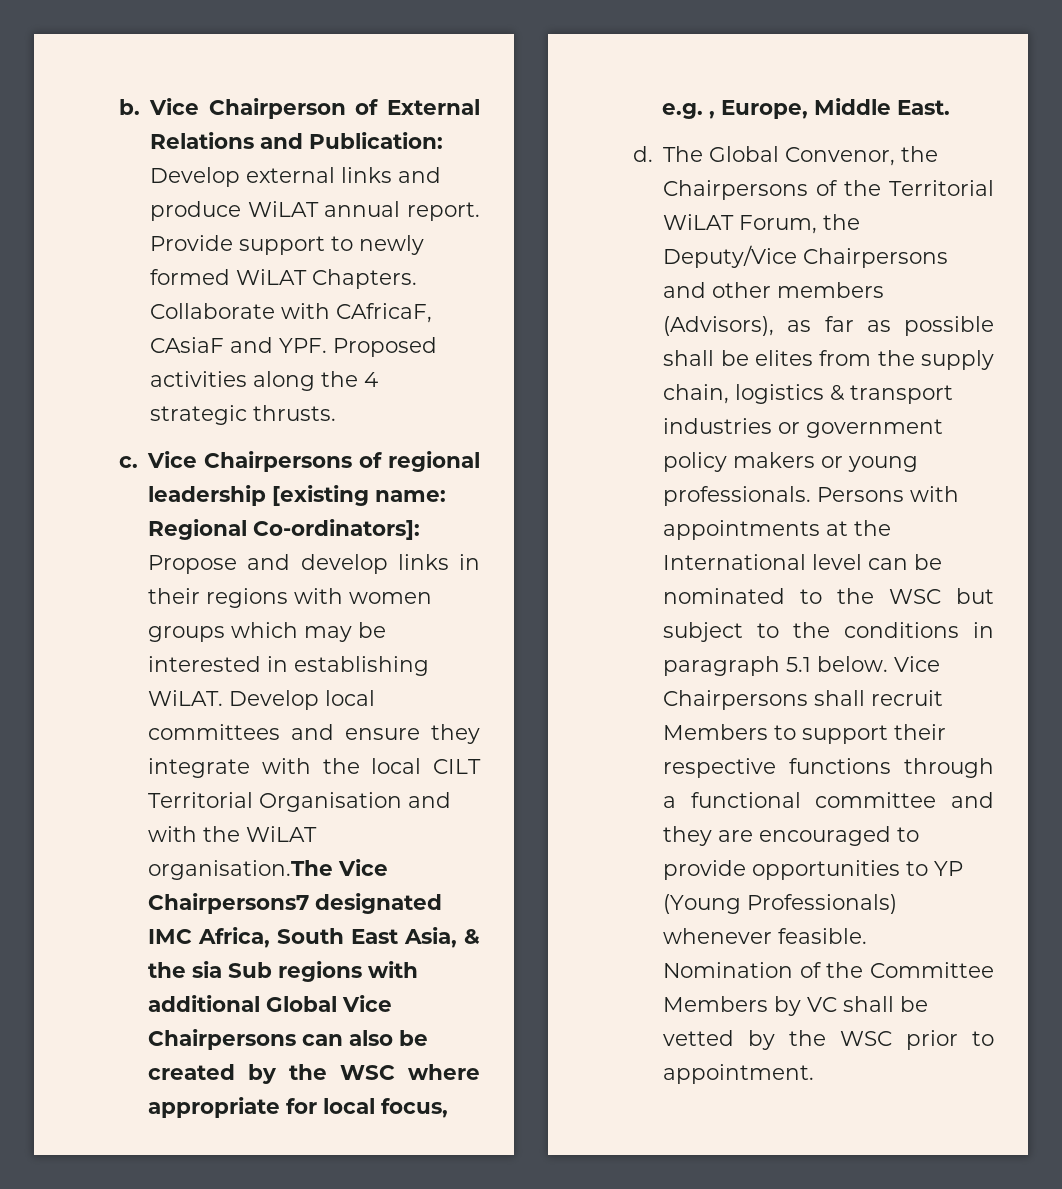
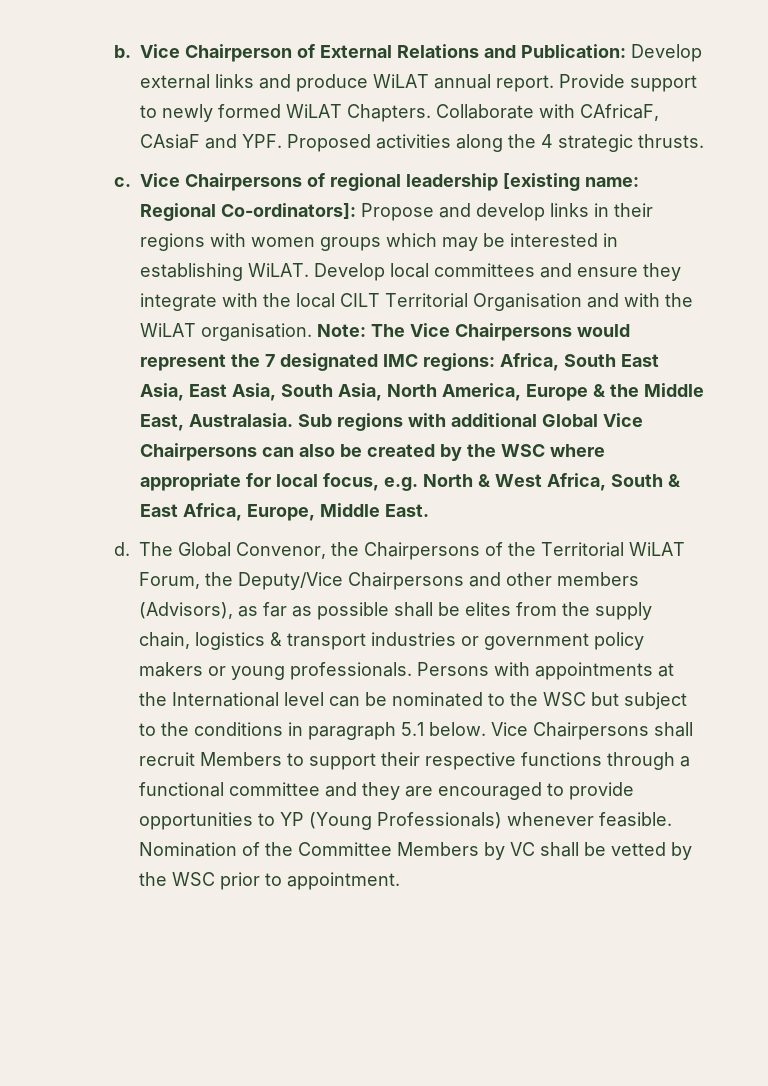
[148,859,389,880] [148,893,310,914] organisation.The Vice Chairpersons7 -> [200,323,630,341] [139,354,275,371] organisation. Note: The Vice Chairpersons would represent the 7
(193, 936) none -> [422,353,495,371] regions:
[463,929,480,944] [148,961,223,978] & the sia -> [188,383,704,401] [139,413,293,431] East Asia, South Asia, North America, Europe & the Middle East, Australasia.
[709,111,716,119] , -> [422,473,680,491] [139,503,242,521] North & West Africa, South & East Africa,

